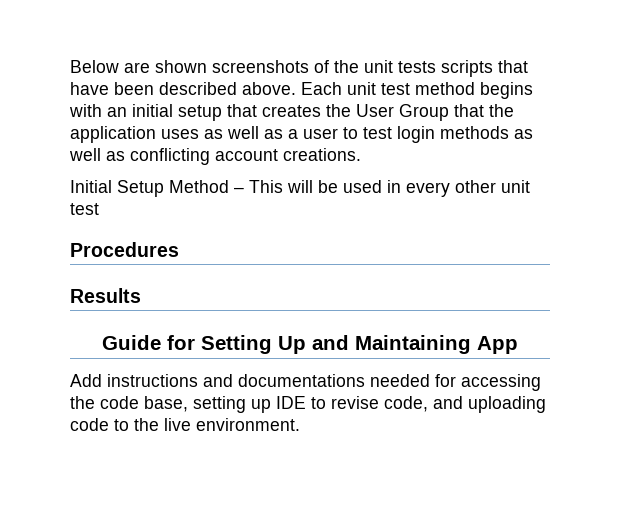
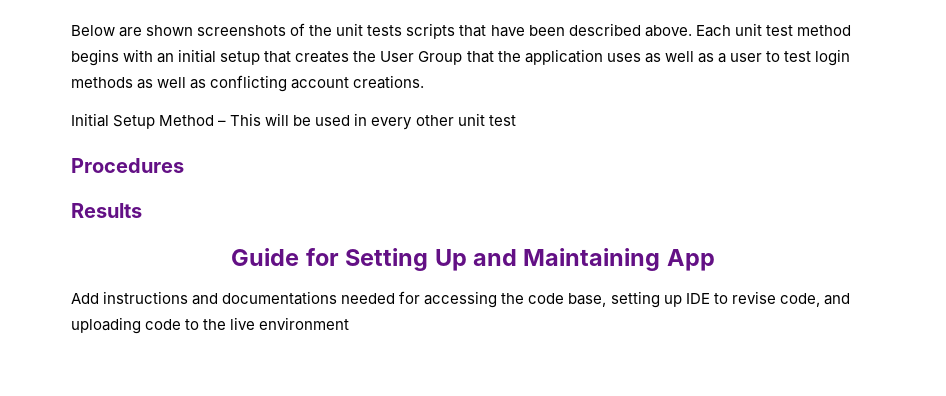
[196,418,300,431] environment. -> [259,317,350,330] environment

